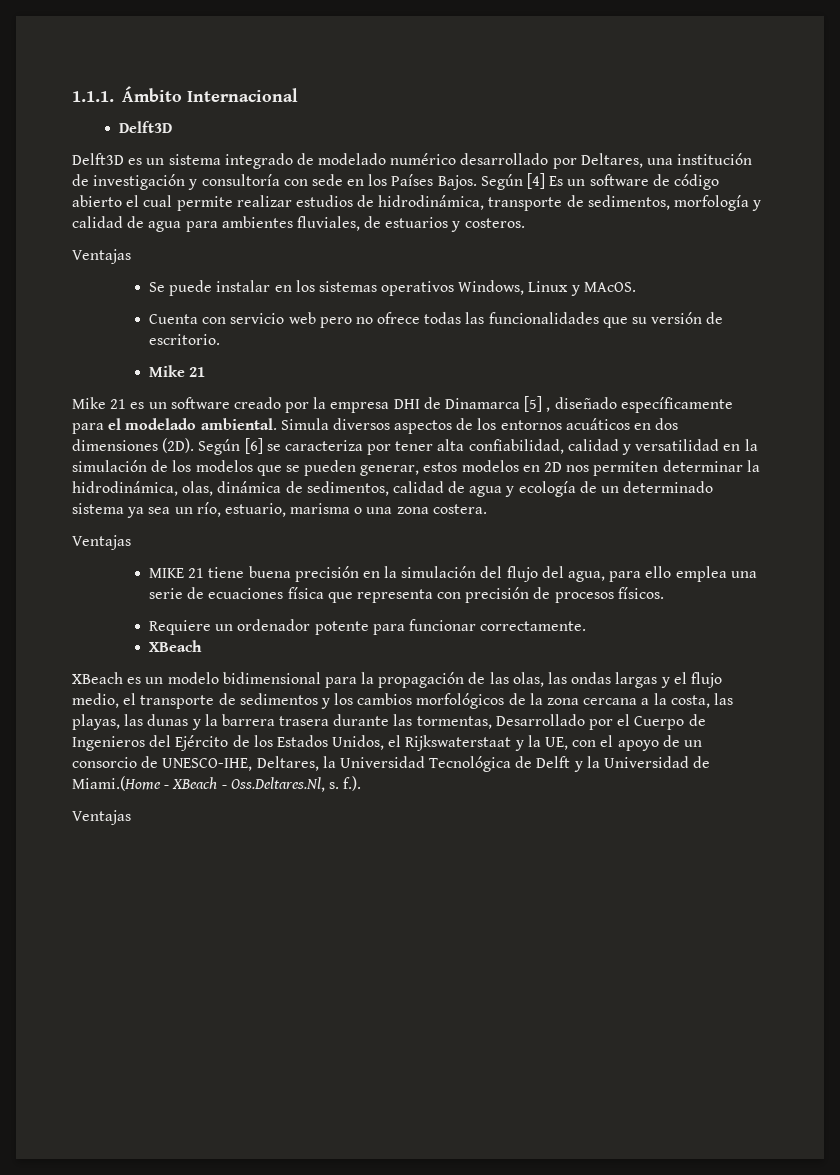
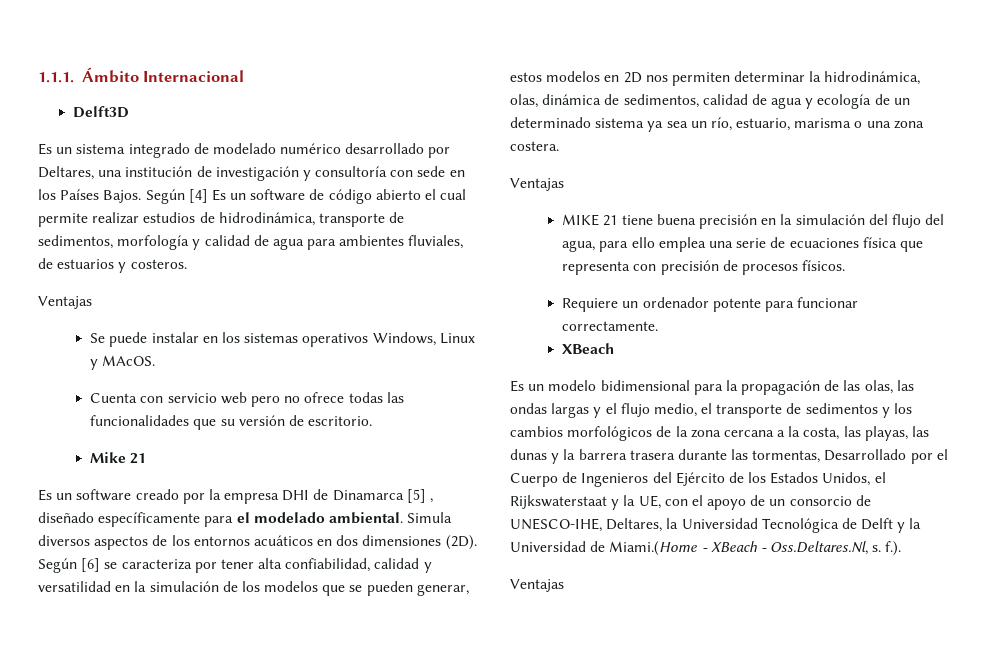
[72,153,143,165] Delft3D es -> [38,143,52,155] Es
[72,397,145,409] Mike 21 es -> [38,489,52,501] Es
[72,672,142,684] XBeach es -> [510,380,524,392] Es

